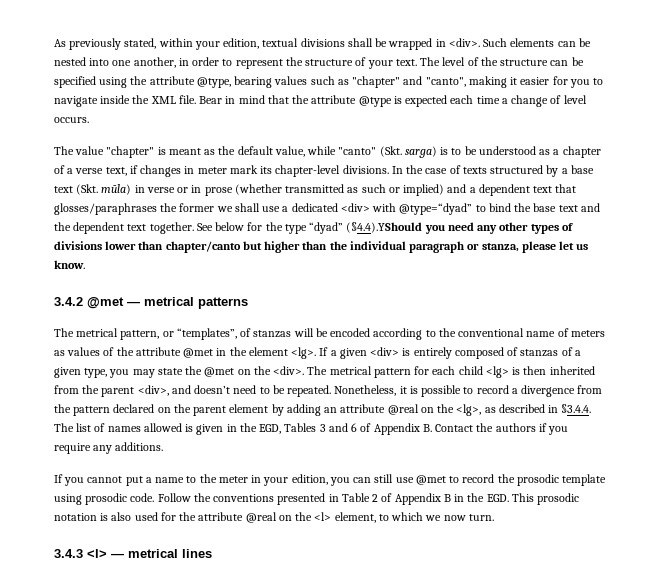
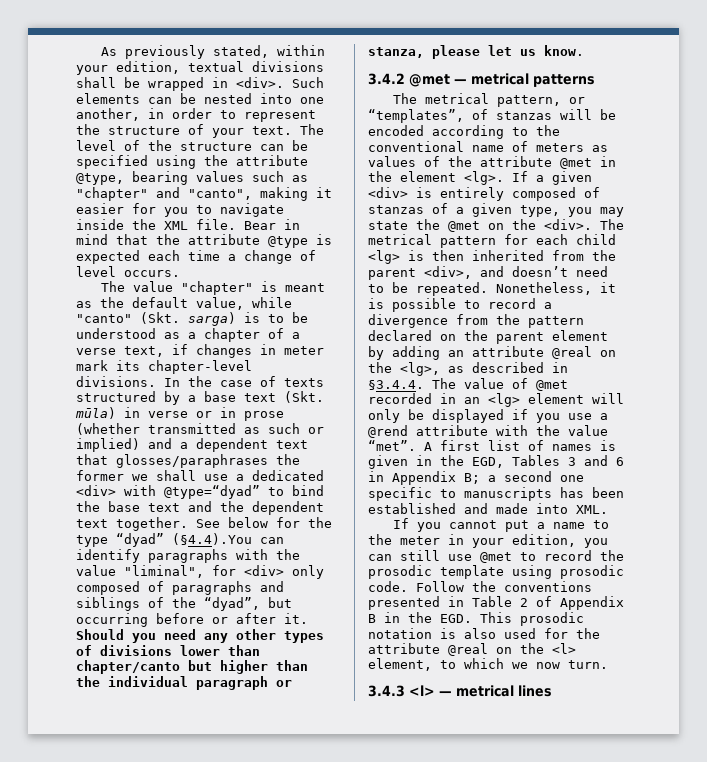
[346,222,423,233] (§4.4).YShould -> [172,533,284,545] [76,549,300,563] [76,565,324,579] [76,581,284,595] [76,597,292,611] [76,613,308,627] [76,629,124,640] (§4.4).You can identify paragraphs with the value "liminal", for <div> only composed of paragraphs and siblings of the “dyad”, but occurring before or after it. Should
(74, 427) none -> [464,378,568,391] [368,393,624,407] [368,409,608,423] [368,425,608,438] [368,440,480,451] value of @met recorded in an <lg> element will only be displayed if you use a @rend attribute with the value “met”. A first
[143,423,182,432] allowed -> (592, 447) none
[360,423,569,435] [54,442,164,454] of Appendix B. Contact the authors if you require any additions. -> [368,471,584,485] [368,487,624,501] [368,503,608,514] in Appendix B; a second one specific to manuscripts has been established and made into XML.

